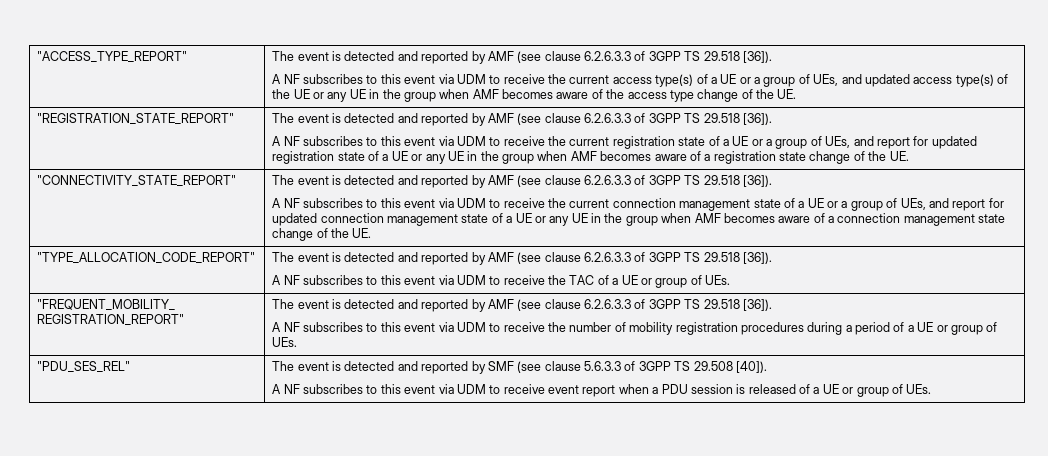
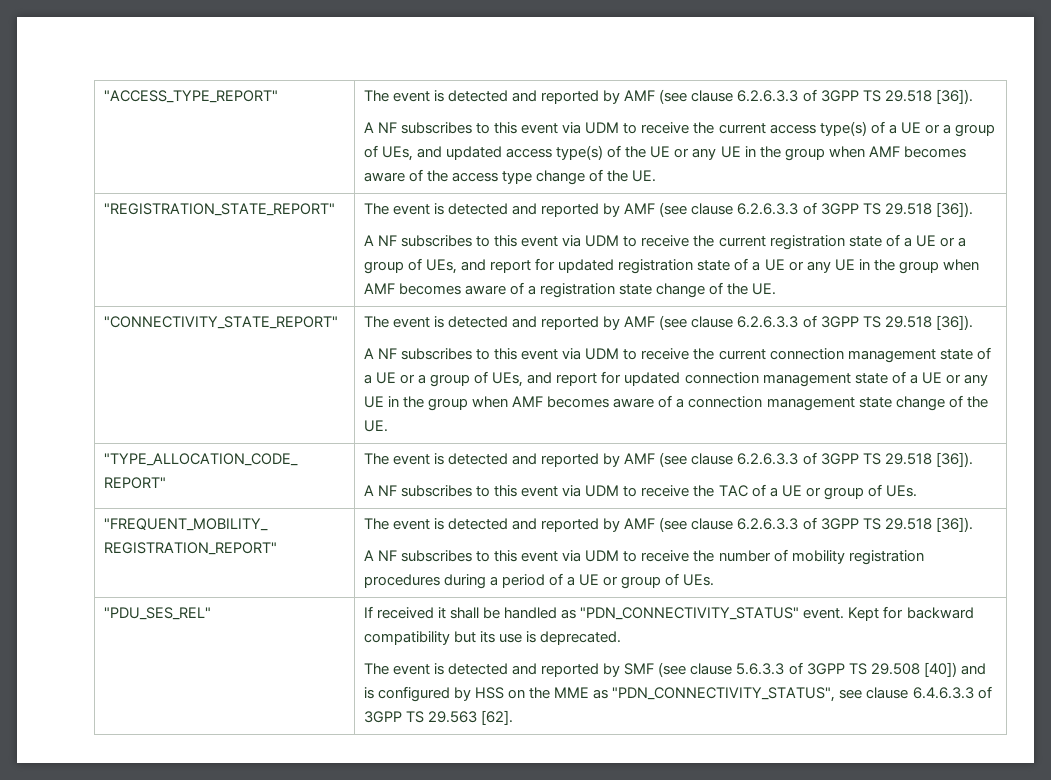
(131, 366) none -> [363,606,974,621] [363,631,622,645] If received it shall be handled as "PDN_CONNECTIVITY_STATUS" event. Kept for backward compatibility but its use is deprecated. //
[735,361,767,373] [272,384,932,397] [40]). // A NF subscribes to this event via UDM to receive event report when a PDU session is released of a UE or group of UEs. -> [923,662,986,677] [363,686,992,702] [363,710,514,725] [40]) and is configured by HSS on the MME as "PDN_CONNECTIVITY_STATUS", see clause 6.4.6.3.3 of 3GPP TS 29.563 [62].

